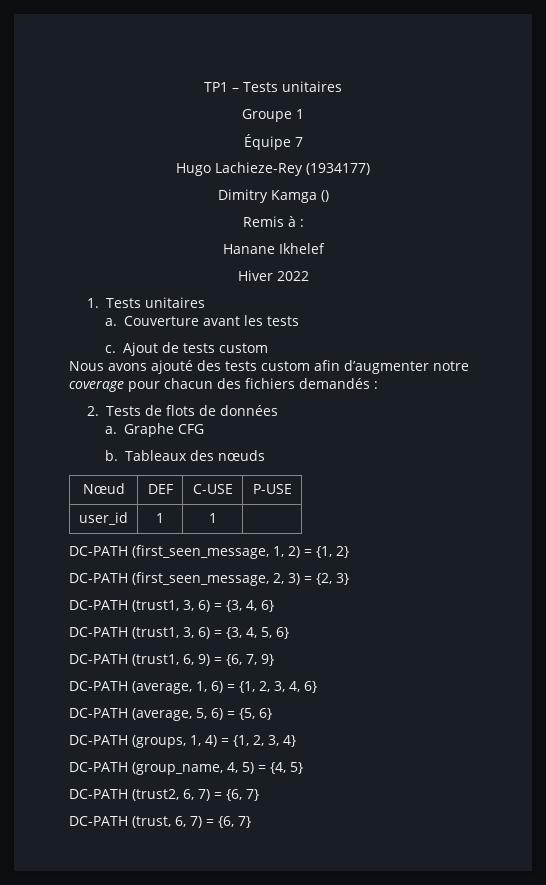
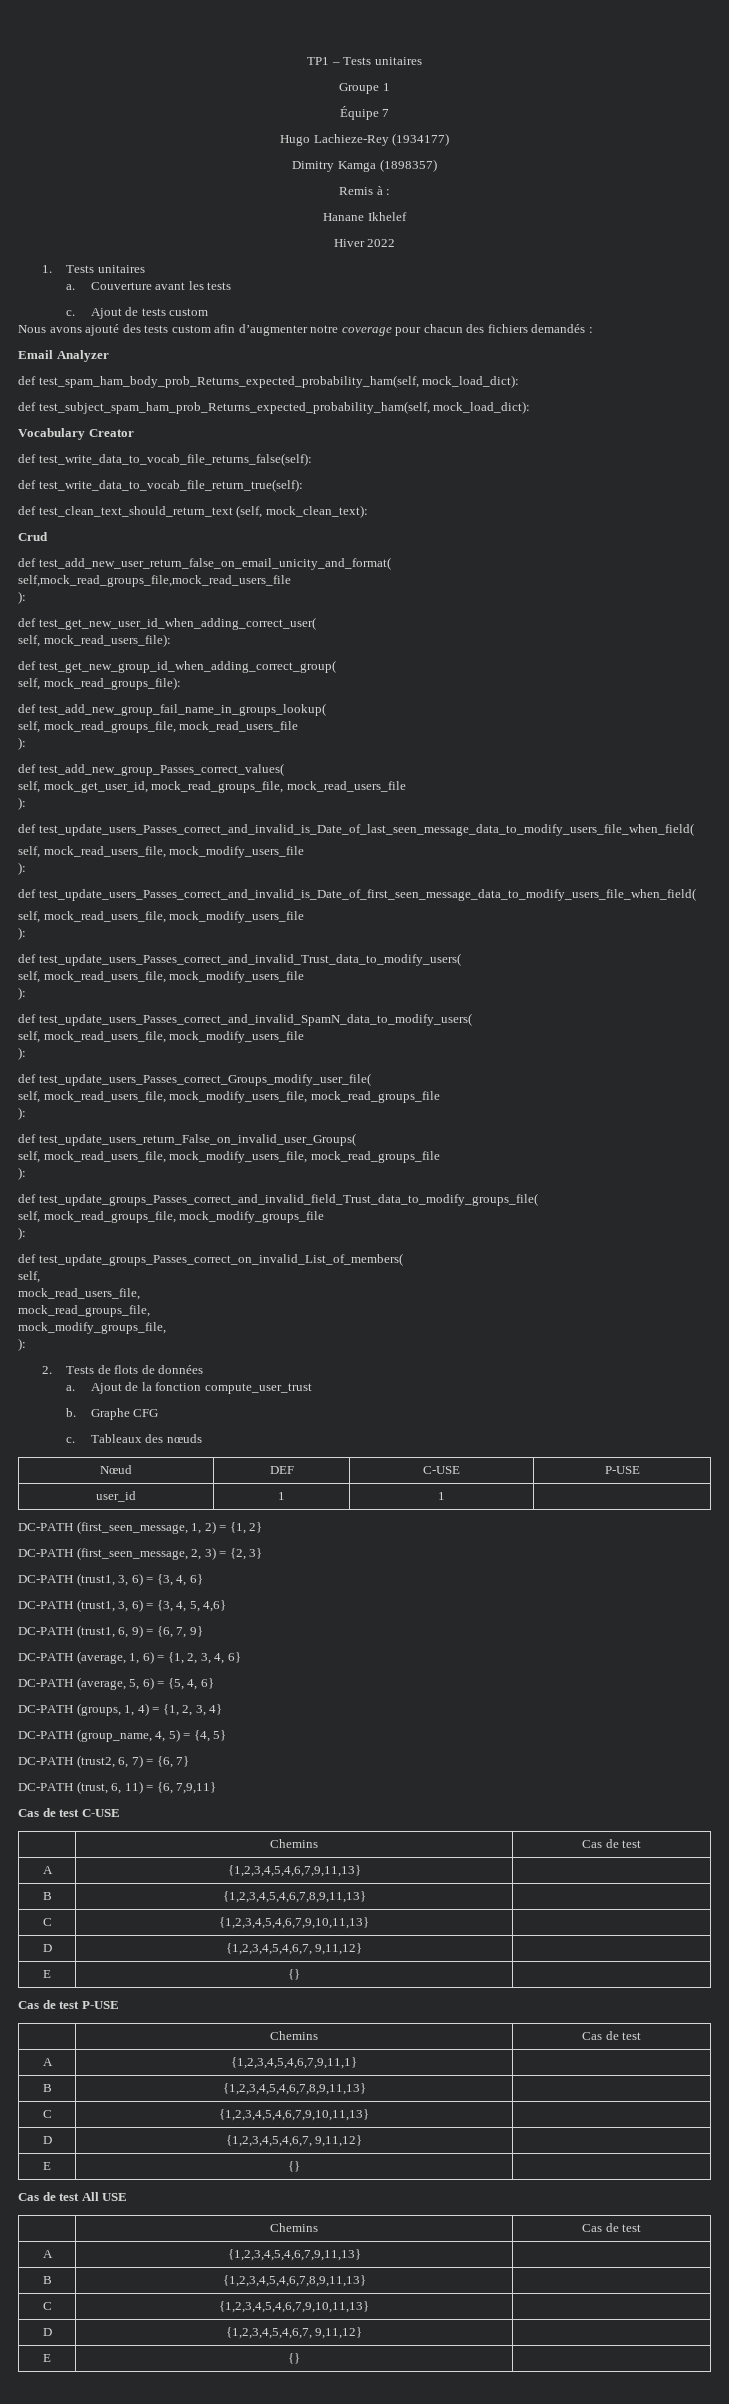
[320,190,329,202] () -> [379,159,437,172] (1898357)
(378, 385) none -> [18,350,109,362] [18,375,520,388] [18,401,531,414] [18,428,134,440] [18,453,312,466] [18,479,303,492] [18,505,368,518] [18,532,48,541] [18,557,391,570] [18,575,291,587] [18,591,26,604] [18,617,316,630] [18,634,171,647] [18,660,336,673] [18,677,181,690] [18,703,326,716] [18,721,299,733] [18,737,26,750] [18,763,284,776] [18,781,406,793] [18,797,26,810] [18,823,694,836] [18,846,305,858] [18,862,26,875] [18,888,696,901] [18,911,305,923] [18,927,26,940] [18,953,461,966] [18,971,305,983] [18,987,26,1000] [18,1013,472,1026] [18,1031,305,1043] [18,1047,26,1060] [18,1073,371,1086] [18,1091,440,1103] [18,1107,26,1120] [18,1133,356,1146] [18,1151,440,1163] [18,1167,26,1180] [18,1193,538,1206] [18,1211,325,1223] [18,1227,26,1240] [18,1253,403,1266] [18,1271,40,1283] [18,1288,140,1300] [18,1305,150,1317] [18,1322,166,1334] [18,1338,26,1351] // Email Analyzer // def test_spam_ham_body_prob_Returns_expected_probability_ham(self, mock_load_dict): // def test_subject_spam_ham_prob_Returns_expected_probability_ham(self, mock_load_dict): // Vocabulary Creator // def test_write_data_to_vocab_file_returns_false(self): // def test_write_data_to_vocab_file_return_true(self): // def test_clean_text_should_return_text (self, mock_clean_text): // Crud // def test_add_new_user_return_false_on_email_unicity_and_format( // self,mock_read_groups_file,mock_read_users_file // ): // def test_get_new_user_id_when_adding_correct_user( // self, mock_read_users_file): // def test_get_new_group_id_when_adding_correct_group( // self, mock_read_groups_file): // def test_add_new_group_fail_name_in_groups_lookup( // self, mock_read_groups_file, mock_read_users_file // ): // def test_add_new_group_Passes_correct_values( // self, mock_get_user_id, mock_read_groups_file, mock_read_users_file // ): // def test_update_users_Passes_correct_and_invalid_is_Date_of_last_seen_message_data_to_modify_users_file_when_field( // self, mock_read_users_file, mock_modify_users_file // ): // def test_update_users_Passes_correct_and_invalid_is_Date_of_first_seen_message_data_to_modify_users_file_when_field( // self, mock_read_users_file, mock_modify_users_file // ): // def test_update_users_Passes_correct_and_invalid_Trust_data_to_modify_users( // self, mock_read_users_file, mock_modify_users_file // ): // def test_update_users_Passes_correct_and_invalid_SpamN_data_to_modify_users( // self, mock_read_users_file, mock_modify_users_file // ): // def test_update_users_Passes_correct_Groups_modify_user_file( // self, mock_read_users_file, mock_modify_users_file, mock_read_groups_file // ): // def test_update_users_return_False_on_invalid_user_Groups( // self, mock_read_users_file, mock_modify_users_file, mock_read_groups_file // ): // def test_update_groups_Passes_correct_and_invalid_field_Trust_data_to_modify_groups_file( // self, mock_read_groups_file, mock_modify_groups_file // ): // def test_update_groups_Passes_correct_on_invalid_List_of_members( // self, // mock_read_users_file, // mock_read_groups_file, // mock_modify_groups_file, // ):
(117, 430) none -> [90,1382,312,1394] [66,1408,77,1417] Ajout de la fonction compute_user_trust // b.
[104,450,118,461] b. -> [66,1437,76,1443] c.
[275,627,289,639] 6} -> [203,1600,227,1612] 4,6}
(255, 714) none -> [187,1679,198,1690] 4,
[189,816,251,828] 7) = {6, 7} -> [124,1781,217,1794] [18,1808,120,1817] [270,1839,318,1848] [581,1839,642,1848] [42,1866,53,1874] [227,1865,361,1877] [42,1892,52,1900] [222,1891,366,1903] [42,1918,52,1926] [219,1917,369,1929] [42,1944,52,1952] [225,1943,363,1955] [43,1970,51,1978] [288,1969,300,1980] [18,2000,119,2009] [270,2031,318,2040] [581,2031,642,2040] [42,2058,53,2066] [231,2057,357,2069] [42,2084,52,2092] [222,2083,366,2095] [42,2110,52,2118] [219,2109,369,2121] [42,2136,52,2144] [225,2135,363,2147] [43,2162,51,2170] [288,2161,300,2172] [18,2192,128,2201] [270,2223,318,2232] [581,2223,642,2232] [42,2250,53,2258] [227,2249,361,2261] [42,2276,52,2284] [222,2275,366,2287] [42,2302,52,2310] [219,2301,369,2313] [42,2328,52,2336] [225,2327,363,2339] [43,2354,51,2362] [288,2353,300,2364] 11) = {6, 7,9,11} // Cas de test C-USE // | Chemins | Cas de test // A | {1,2,3,4,5,4,6,7,9,11,13} | // B | {1,2,3,4,5,4,6,7,8,9,11,13} | // C | {1,2,3,4,5,4,6,7,9,10,11,13} | // D | {1,2,3,4,5,4,6,7, 9,11,12} | // E | {} | // Cas de test P-USE // | Chemins | Cas de test // A | {1,2,3,4,5,4,6,7,9,11,1} | // B | {1,2,3,4,5,4,6,7,8,9,11,13} | // C | {1,2,3,4,5,4,6,7,9,10,11,13} | // D | {1,2,3,4,5,4,6,7, 9,11,12} | // E | {} | // Cas de test All USE // | Chemins | Cas de test // A | {1,2,3,4,5,4,6,7,9,11,13} | // B | {1,2,3,4,5,4,6,7,8,9,11,13} | // C | {1,2,3,4,5,4,6,7,9,10,11,13} | // D | {1,2,3,4,5,4,6,7, 9,11,12} | // E | {} |

